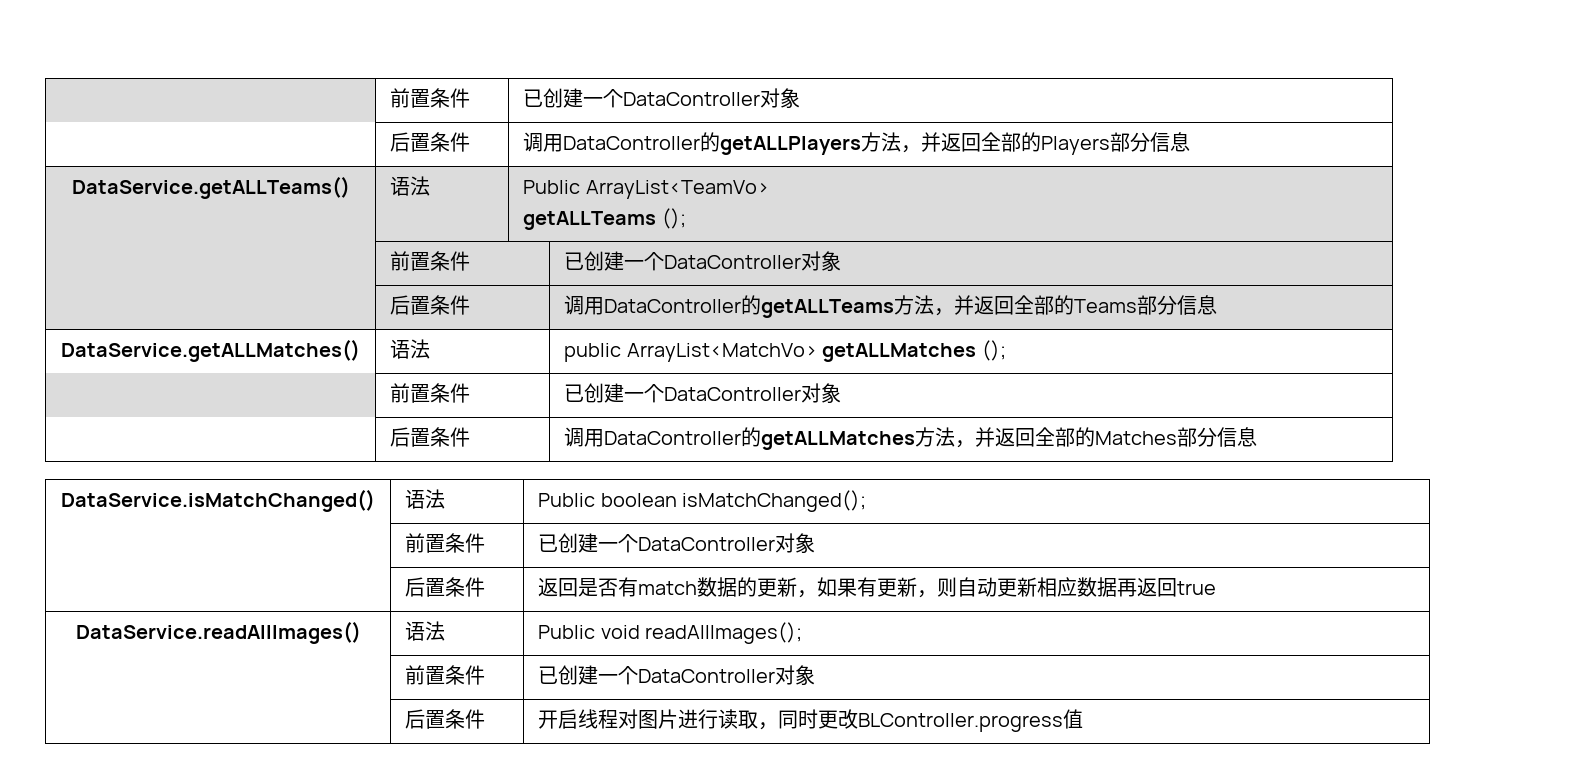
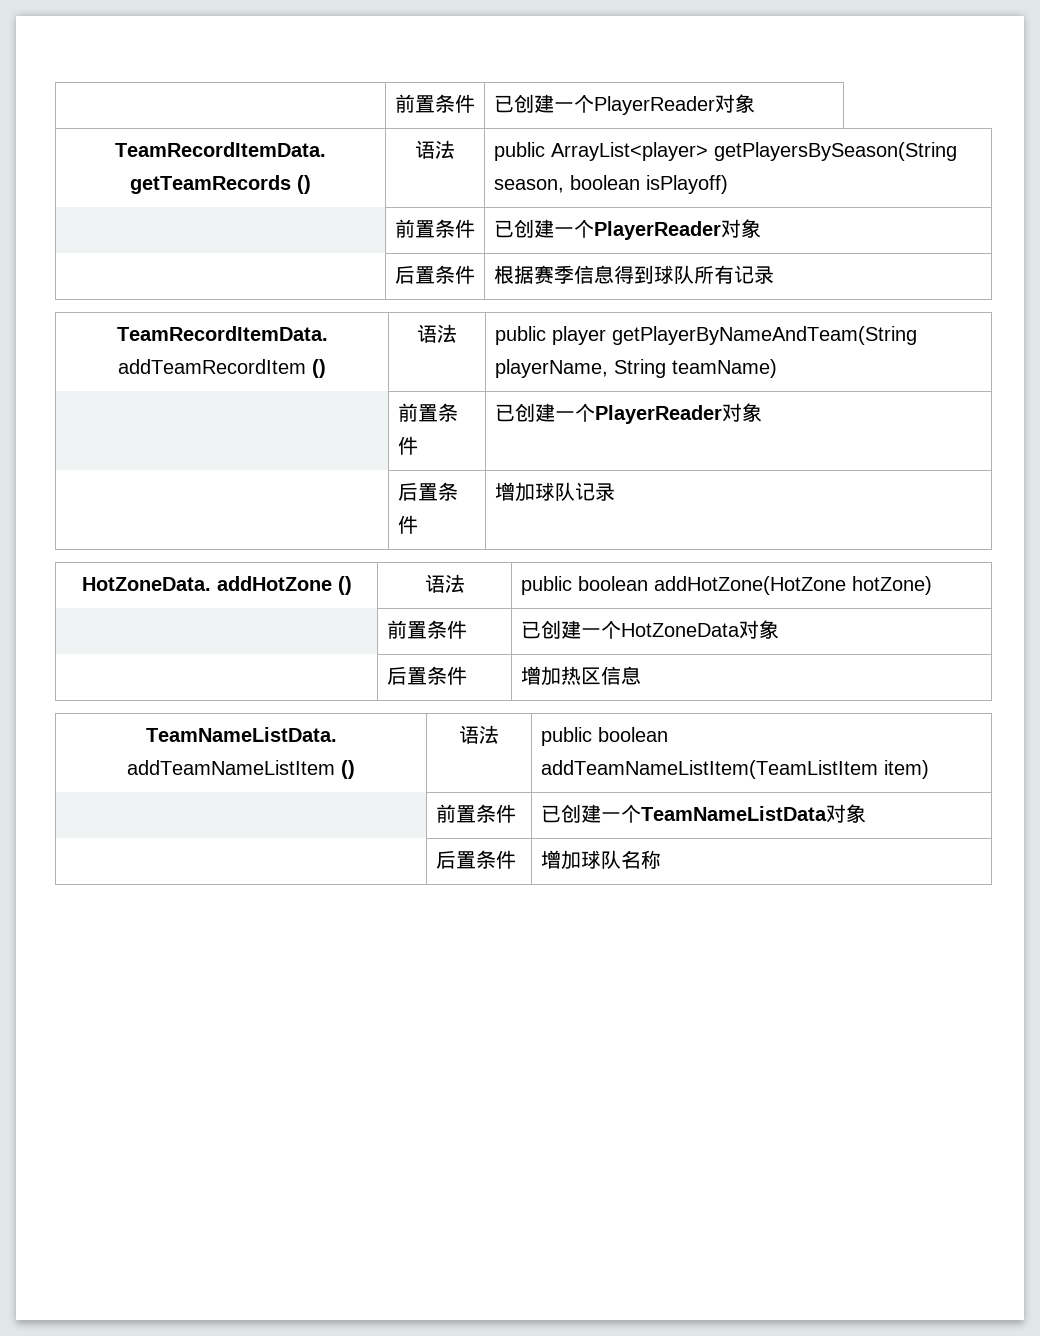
[390,88,471,108] [523,88,801,108] [390,132,471,152] [523,132,1191,155] [71,176,350,199] [390,176,431,196] [523,180,769,199] [523,208,686,230] [390,251,471,271] [564,251,842,271] [390,295,471,315] [564,295,1218,318] [61,339,360,362] [390,339,431,359] [564,340,1006,362] [390,383,471,403] [564,383,842,403] [390,427,471,447] [564,427,1258,450] [61,489,375,512] [405,489,446,509] [538,490,867,512] [405,533,486,553] [538,533,816,553] [405,577,486,597] [538,577,1217,598] [75,621,361,644] [405,621,446,641] [538,622,803,644] [405,665,486,685] [538,665,816,685] [405,709,486,729] [538,709,1084,732] | 前置条件 | 已创建一个DataController对象 // | 后置条件 | 调用DataController的getALLPlayers方法，并返回全部的Players部分信息 // DataService.getALLTeams() | 语法 | Public ArrayList<TeamVo> // getALLTeams (); // | 前置条件 | 已创建一个DataController对象 // | 后置条件 | 调用DataController的getALLTeams方法，并返回全部的Teams部分信息 // DataService.getALLMatches() | 语法 | public ArrayList<MatchVo> getALLMatches (); // | 前置条件 | 已创建一个DataController对象 // | 后置条件 | 调用DataController的getALLMatches方法，并返回全部的Matches部分信息 // DataService.isMatchChanged() | 语法 | Public boolean isMatchChanged(); // | 前置条件 | 已创建一个DataController对象 // | 后置条件 | 返回是否有match数据的更新，如果有更新，则自动更新相应数据再返回true // DataService.readAllImages() | 语法 | Public void readAllImages(); // | 前置条件 | 已创建一个DataController对象 // | 后置条件 | 开启线程对图片进行读取，同时更改BLController.progress值 -> [394,94,475,113] [493,94,755,115] [115,142,326,157] [130,175,311,194] [415,140,455,159] [493,142,957,161] [493,175,728,194] [394,219,475,238] [493,219,761,240] [394,265,475,284] [493,265,774,284] [116,326,328,341] [118,359,326,378] [417,324,457,343] [494,326,917,345] [494,359,777,378] [397,403,458,422] [397,436,418,455] [494,403,762,424] [397,482,458,501] [397,515,418,534] [494,482,615,502] [81,576,352,595] [424,574,465,593] [520,576,932,595] [386,620,467,639] [520,620,779,639] [386,666,467,685] [520,666,641,686] [145,727,337,742] [127,760,355,779] [459,725,499,744] [540,727,668,746] [540,760,929,779] [435,804,516,823] [540,804,866,823] [435,850,516,869] [540,850,661,870] | 前置条件 | 已创建一个PlayerReader对象 // TeamRecordItemData. getTeamRecords () | 语法 | public ArrayList<player> getPlayersBySeason(String season, boolean isPlayoff) // | 前置条件 | 已创建一个PlayerReader对象 // | 后置条件 | 根据赛季信息得到球队所有记录 // TeamRecordItemData. addTeamRecordItem () | 语法 | public player getPlayerByNameAndTeam(String playerName, String teamName) // | 前置条件 | 已创建一个PlayerReader对象 // | 后置条件 | 增加球队记录 // HotZoneData. addHotZone () | 语法 | public boolean addHotZone(HotZone hotZone) // | 前置条件 | 已创建一个HotZoneData对象 // | 后置条件 | 增加热区信息 // TeamNameListData. addTeamNameListItem () | 语法 | public boolean addTeamNameListItem(TeamListItem item) // | 前置条件 | 已创建一个TeamNameListData对象 // | 后置条件 | 增加球队名称

